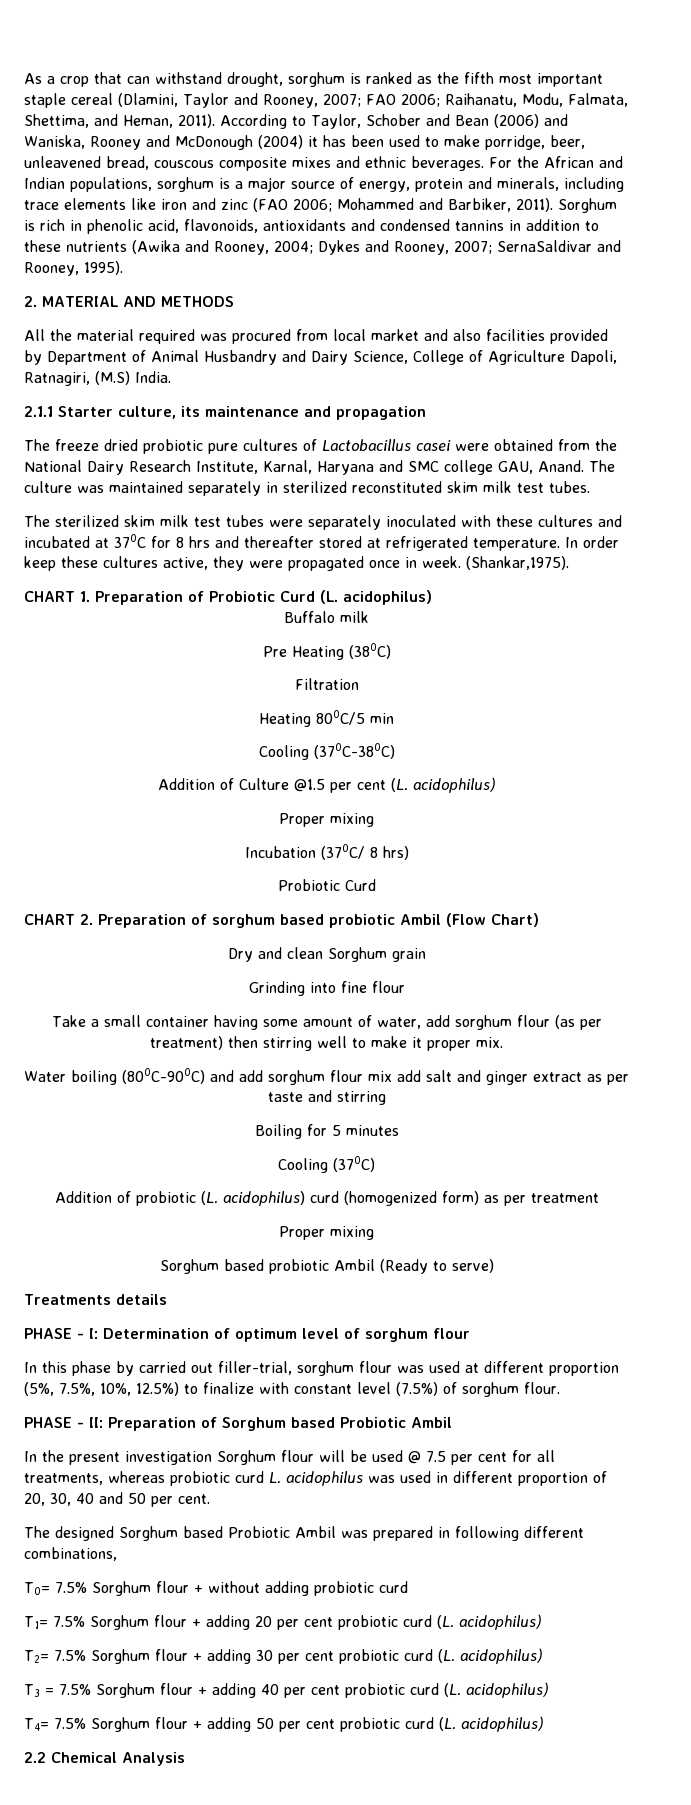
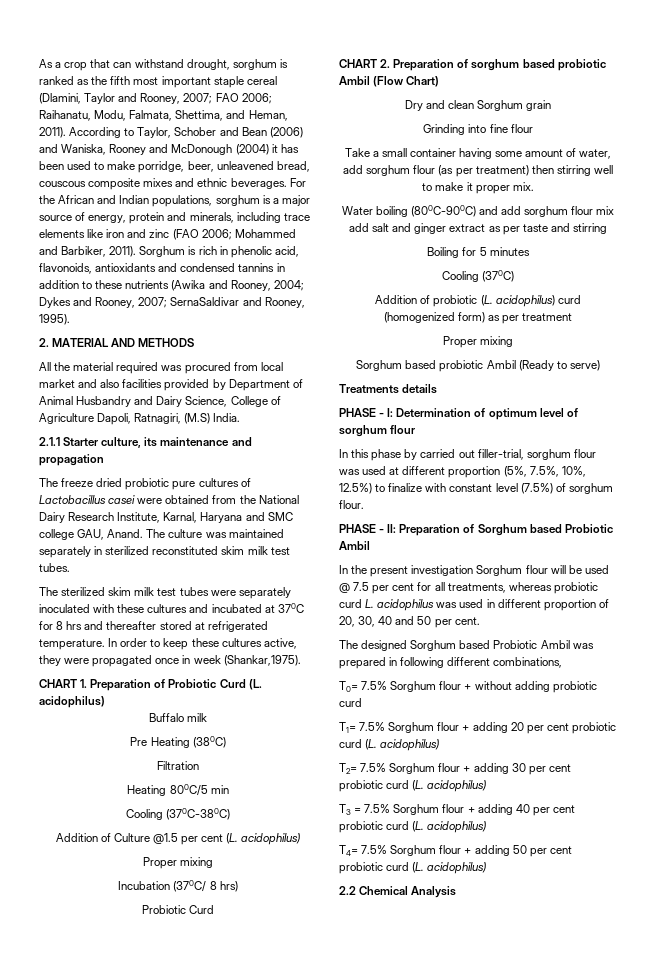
(619, 542) none -> [150,639,161,647] to
[422,556,461,568] week. -> [193,655,221,664] week

